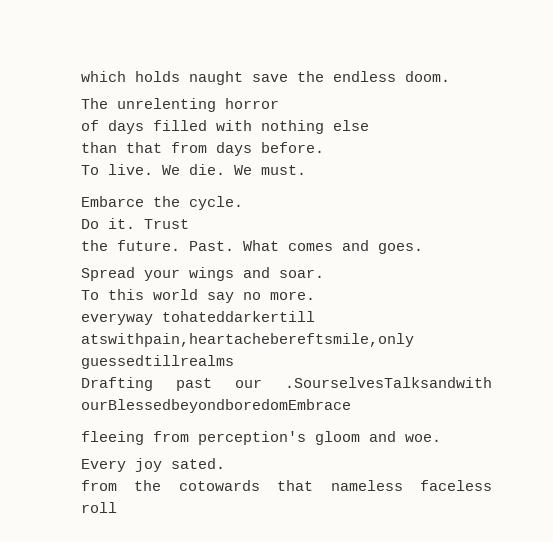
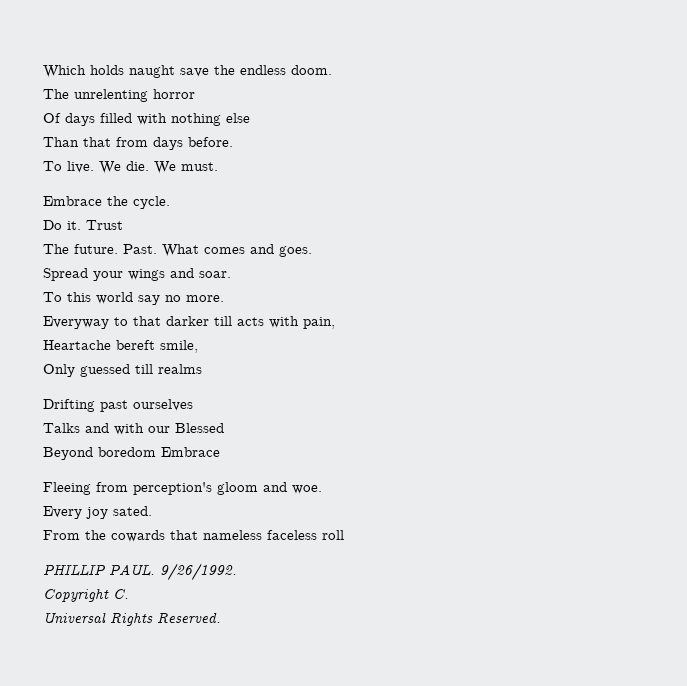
[81,71,126,82] which -> [43,65,86,78] Which
[81,120,99,131] of -> [43,113,61,123] Of
[81,142,117,153] than -> [43,137,79,147] Than
[81,196,144,207] Embarce -> [43,196,102,206] Embrace
[81,240,108,251] the -> [43,244,69,254] The
[81,311,315,325] [81,333,414,347] [81,355,234,369] [81,377,492,391] [81,399,351,413] [81,431,144,445] everyway tohateddarkertill atswithpain,heartachebereftsmile,only guessedtillrealms // Drafting past our .SourselvesTalksandwith ourBlessedbeyondboredomEmbrace // fleeing -> [43,316,335,329] [43,340,198,353] [43,364,202,377] [43,399,193,412] [43,423,224,435] [43,447,220,460] [43,482,91,495] Everyway to that darker till acts with pain, // Heartache bereft smile, // Only guessed till realms // Drifting past ourselves // Talks and with our Blessed // Beyond boredom Embrace // Fleeing
[81,480,260,491] from the cotowards -> [43,530,165,542] From the cowards
(117, 507) none -> [43,563,237,581] [43,588,129,602] [43,612,221,626] // PHILLIP PAUL. 9/26/1992. // Copyright C. // Universal Rights Reserved.

